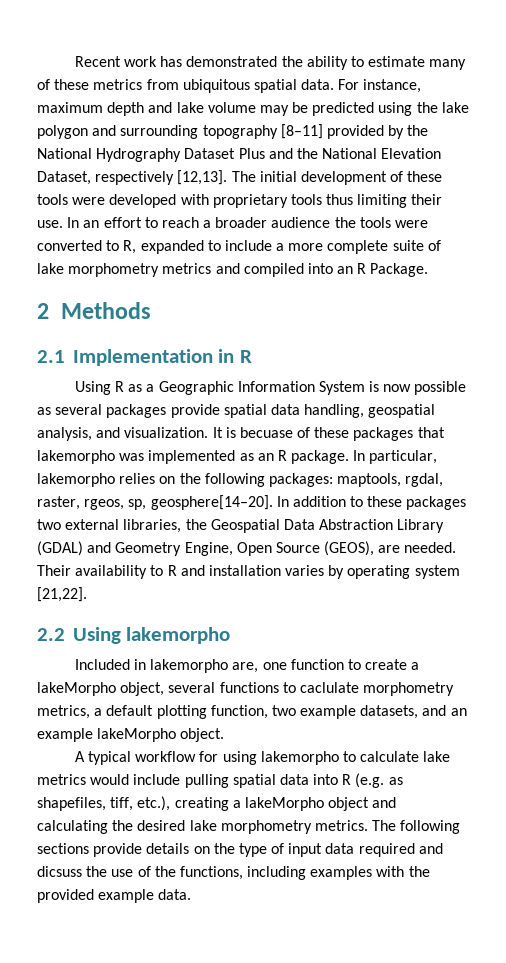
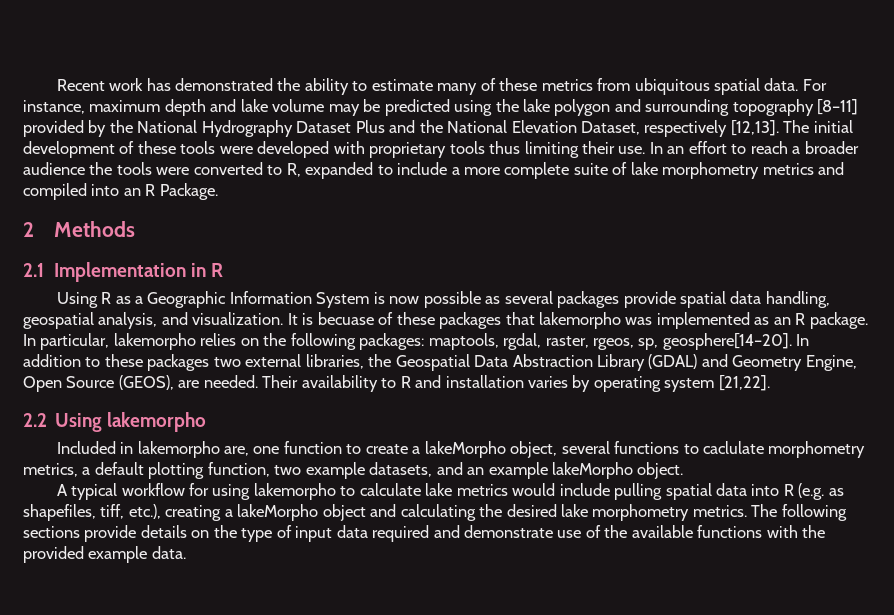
[37,866,108,877] dicsuss the -> [464,525,554,538] demonstrate
[179,866,373,880] functions, including examples -> [631,525,763,538] available functions

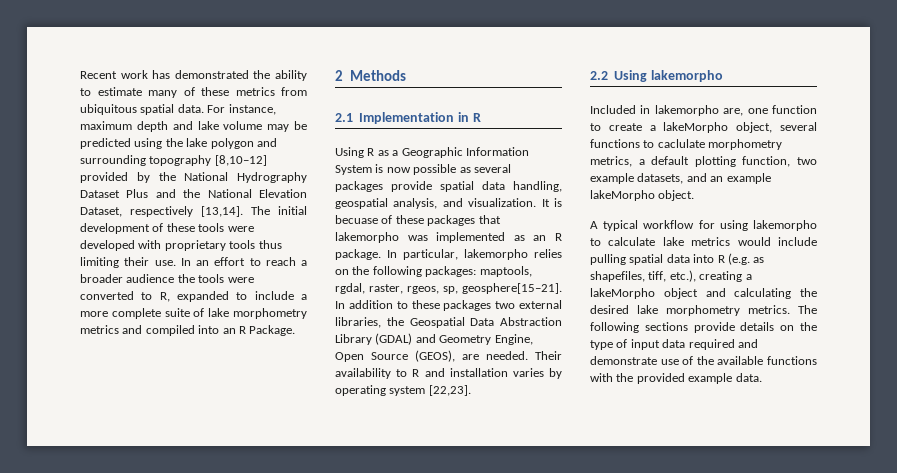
[817,99,859,115] [8–11] -> [214,155,267,166] [8,10–12]
[730,120,779,136] [12,13]. -> [201,206,243,217] [13,14].
[662,333,792,350] geosphere[14–20]. -> [462,283,562,294] geosphere[15–21].
[718,375,770,391] [21,22]. -> [428,385,471,396] [22,23].

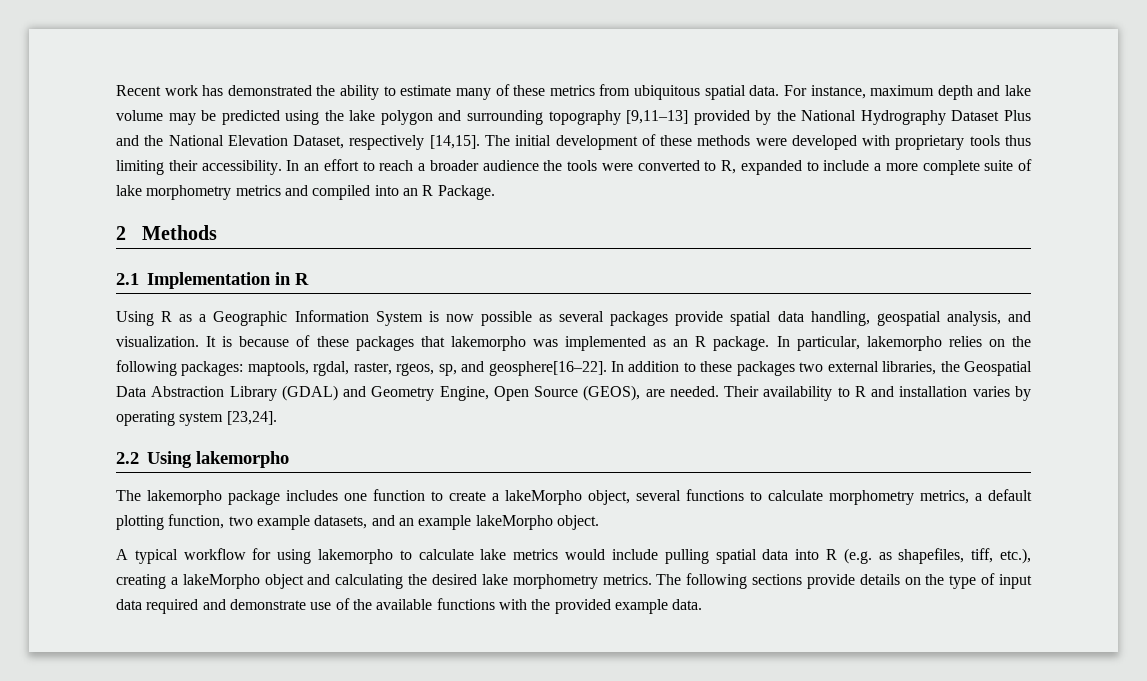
[214,155,267,166] [8,10–12] -> [626,110,689,124] [9,11–13]
[201,206,243,217] [13,14]. -> [429,135,480,149] [14,15].
[198,223,225,232] tools -> [697,135,751,146] methods
[154,260,176,266] use. -> [201,160,282,175] accessibility.
[335,215,378,224] becuase -> [239,336,290,347] because
[462,283,562,294] geosphere[15–21]. -> [461,361,607,376] and geosphere[16–22].
[428,385,471,396] [22,23]. -> [226,411,277,425] [23,24].
[590,105,744,116] Included in lakemorpho are, -> [116,490,338,505] The lakemorpho package includes
[657,139,705,148] caclulate -> [768,490,823,501] calculate

